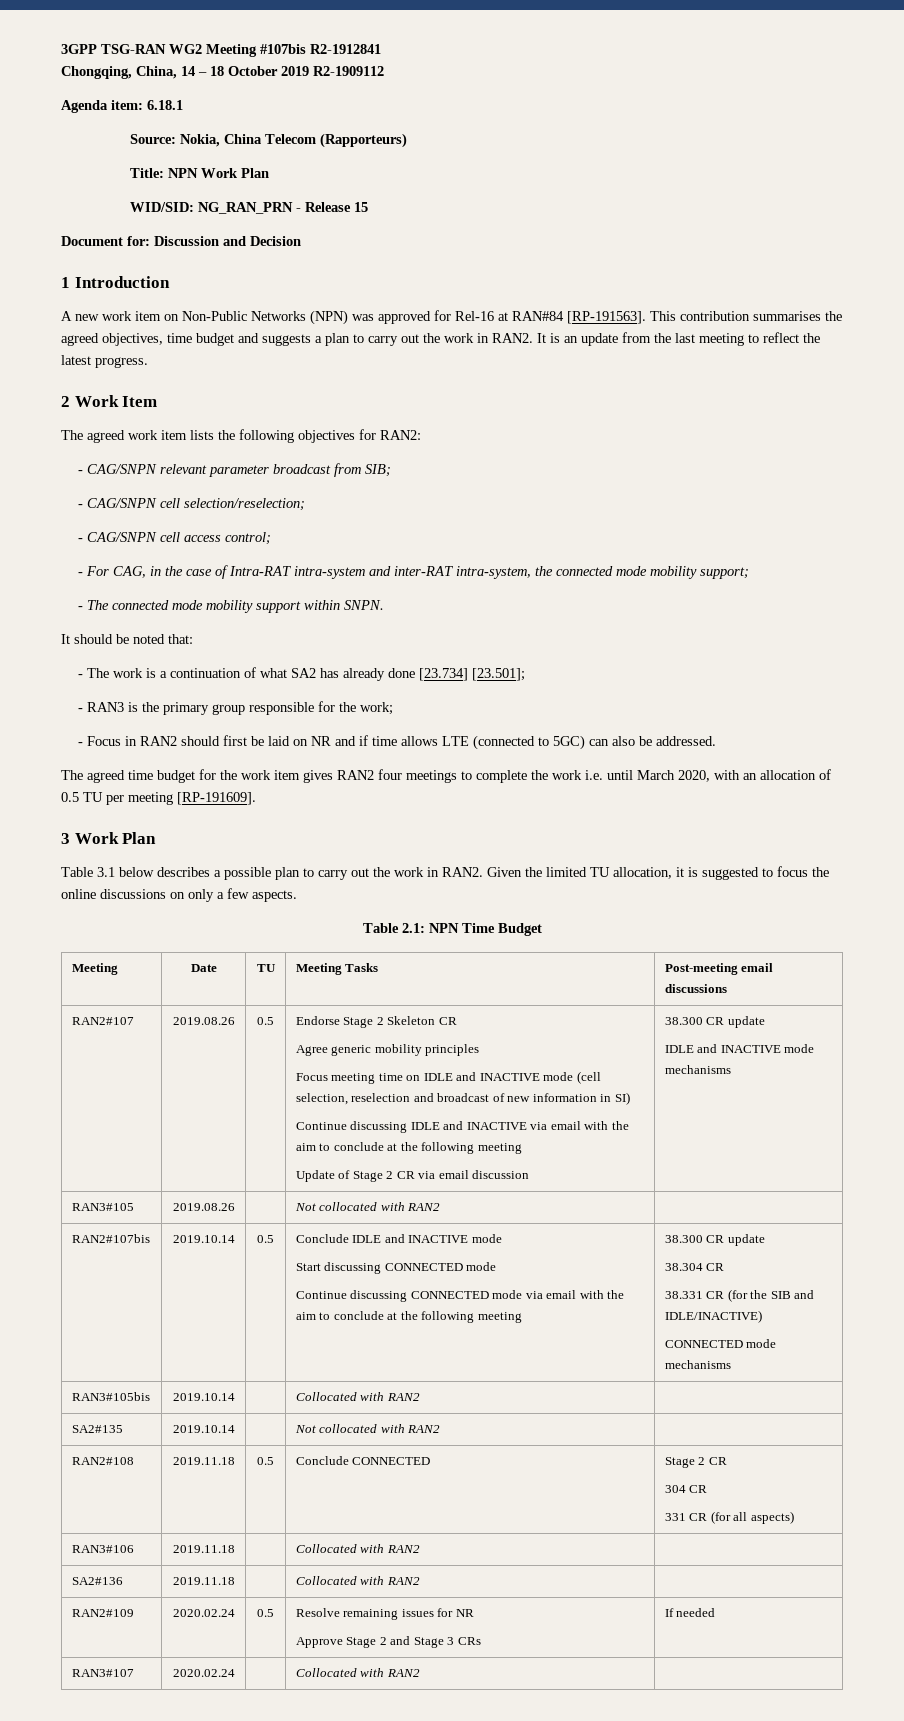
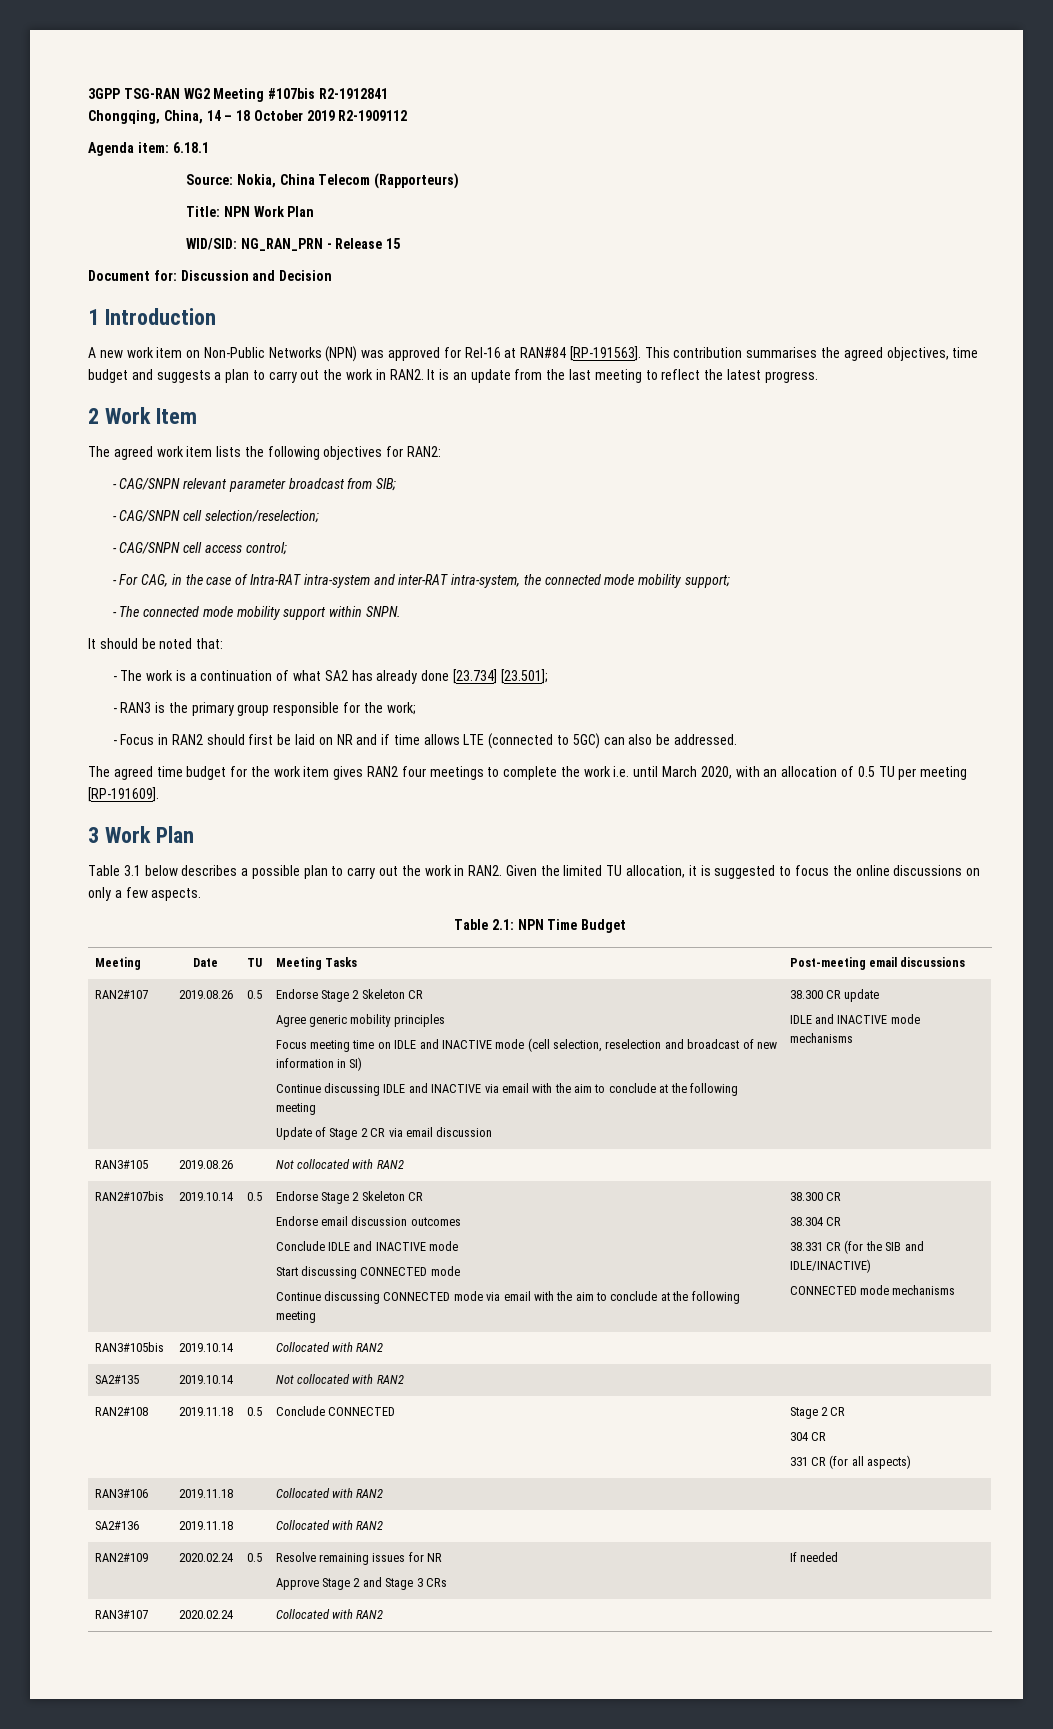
(274, 1239) none -> [275,1191,424,1204] [275,1216,461,1226] Endorse Stage 2 Skeleton CR // Endorse email discussion outcomes //
[727,1234,765,1246] update -> (842, 1196) none

